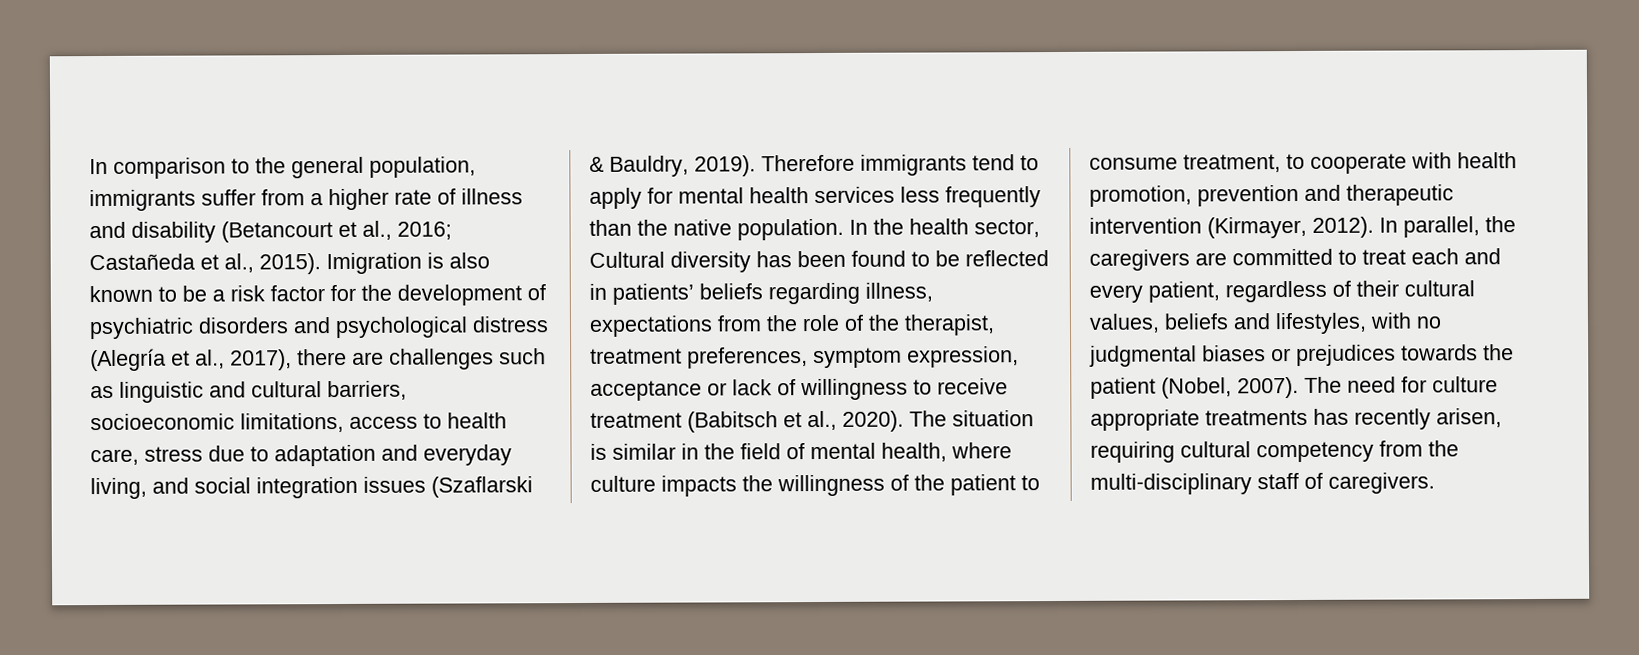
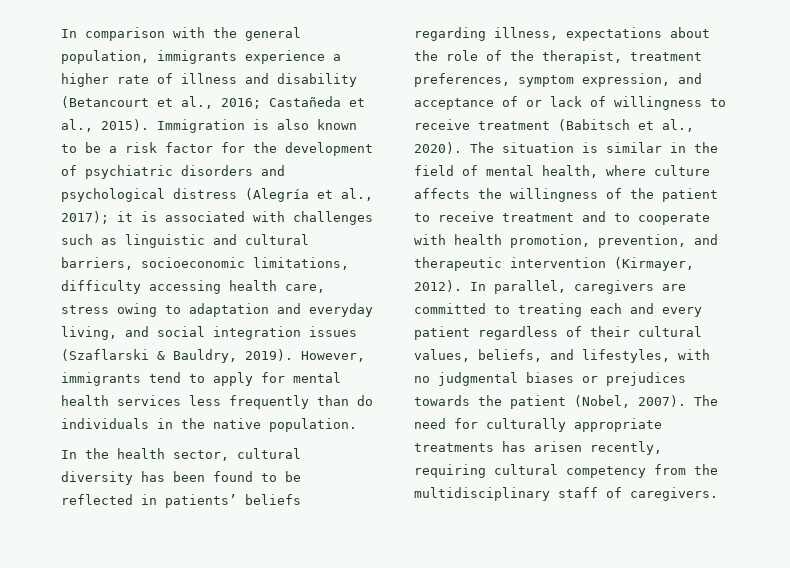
[231,158,250,174] to -> [173,27,205,38] with
[201,189,305,206] suffer from -> [245,50,325,64] experience
[326,252,422,275] Imigration -> [157,119,245,133] Immigration
[230,348,384,371] 2017), there are -> [61,211,285,224] 2017); it is associated with
[349,413,442,429] access to -> [61,280,221,294] difficulty accessing
[208,445,245,462] due -> [117,303,157,317] owing
[761,154,855,172] Therefore -> [301,351,365,362] However,
(632, 227) none -> [357,395,373,406] [61,418,173,429] do individuals in
(844, 229) none -> (357, 425) //
[589,251,665,268] Cultural -> [237,448,301,459] cultural
[717,315,762,332] from -> [670,27,710,38] about
[590,380,702,401] acceptance -> [678,73,702,84] [414,96,518,110] and acceptance of
[661,475,737,497] impacts -> [414,188,470,199] affects
[1089,154,1281,173] consume treatment, -> [438,211,606,222] receive treatment and
[1197,184,1299,207] prevention -> [598,234,686,248] prevention,
[1485,216,1516,233] the -> (566, 287) none
[1362,249,1406,265] treat -> [518,303,582,317] treating
[1148,281,1220,303] patient, -> [414,326,470,340] patient
[1164,313,1229,330] beliefs -> [478,349,542,362] beliefs,
[1432,376,1498,393] culture -> [486,418,566,432] culturally
[1354,408,1502,430] recently arisen, -> [534,441,662,455] arisen recently,
[1090,473,1252,495] multi-disciplinary -> [414,487,550,501] multidisciplinary

